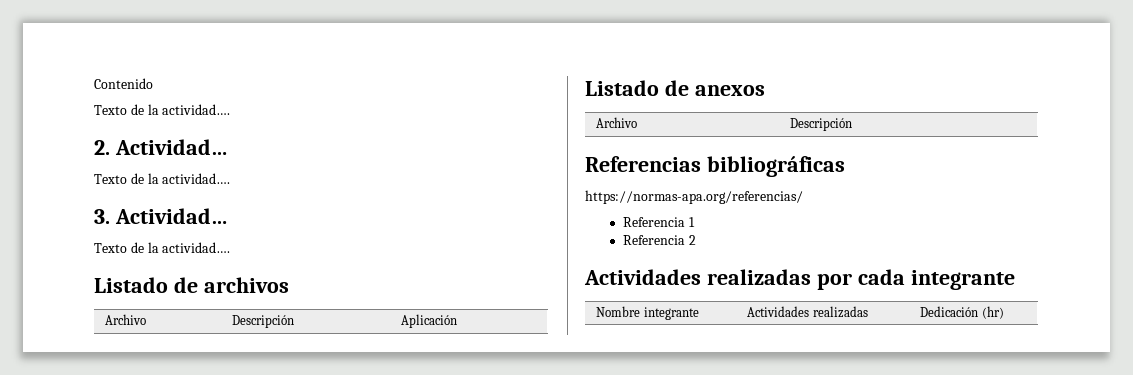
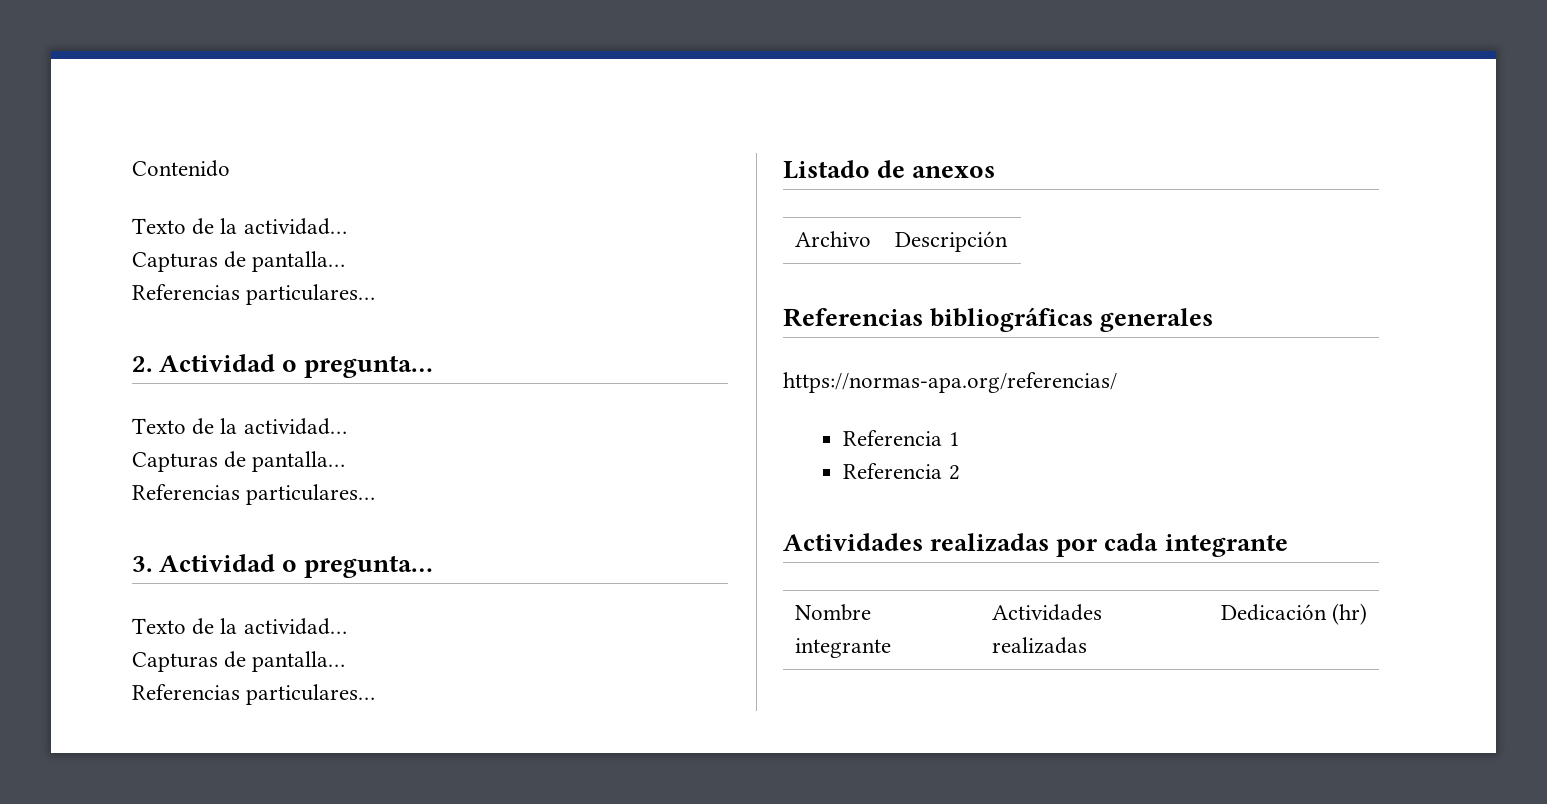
[162,104,231,115] [94,139,228,155] [94,173,231,184] [94,208,228,224] [94,242,231,253] [94,277,289,293] [105,314,147,325] [232,315,295,328] [401,314,458,328] actividad…. // 2. Actividad… // Texto de la actividad…. // 3. Actividad… // Texto de la actividad…. // Listado de archivos // Archivo | Descripción | Aplicación -> [243,218,347,235] [132,251,346,272] [132,284,376,305] [132,354,434,378] [132,418,347,435] [132,451,346,472] [132,484,376,505] [132,554,434,578] [132,618,347,635] [132,651,346,672] [132,684,376,705] actividad… // Capturas de pantalla… // Referencias particulares… // 2. Actividad o pregunta… // Texto de la actividad… // Capturas de pantalla… // Referencias particulares… // 3. Actividad o pregunta… // Texto de la actividad… // Capturas de pantalla… // Referencias particulares…
(845, 166) none -> [1100,308,1214,332] generales

